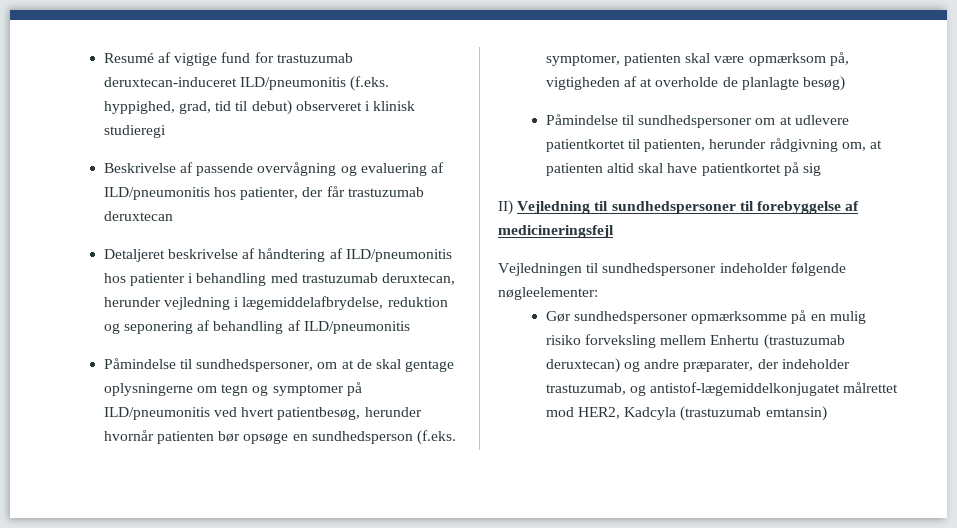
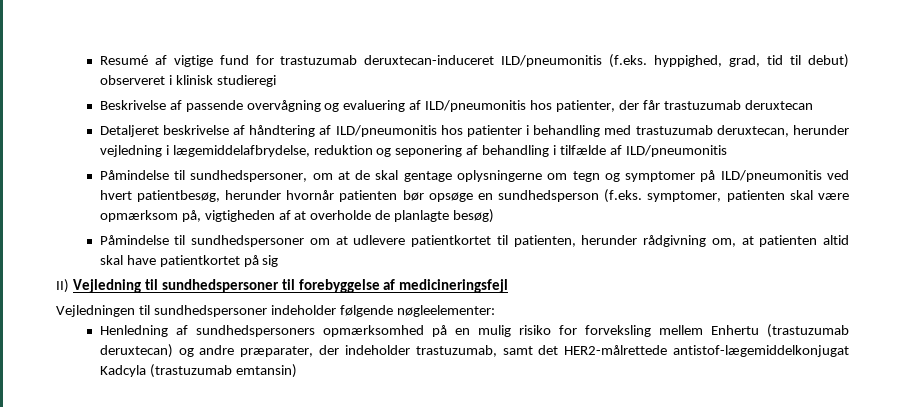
(284, 327) none -> [553,145,606,155] i tilfælde
[545,311,788,324] Gør sundhedspersoner opmærksomme -> [99,325,424,337] Henledning af sundhedspersoners opmærksomhed
(581, 340) none -> [558,325,577,335] for
[630,382,899,396] [545,407,621,419] og antistof-lægemiddelkonjugatet målrettet mod HER2, -> [502,345,850,357] samt det HER2-målrettede antistof-lægemiddelkonjugat

